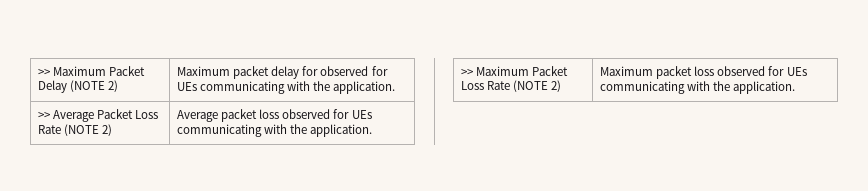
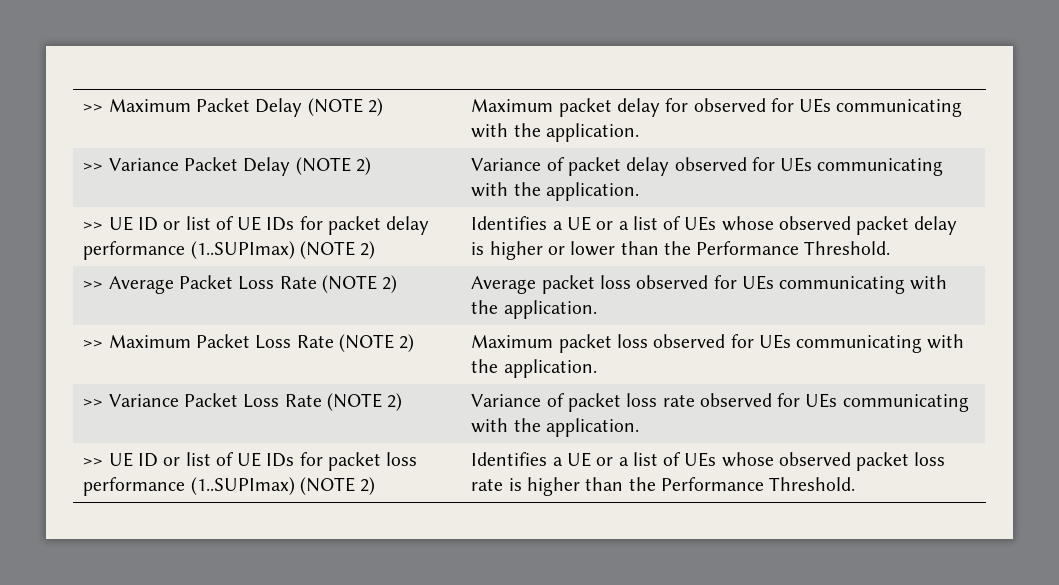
(396, 87) none -> [83,157,371,176] [471,157,944,176] [471,182,639,201] [83,216,430,235] [83,241,376,260] [471,216,958,235] [471,241,891,260] // >> Variance Packet Delay (NOTE 2) | Variance of packet delay observed for UEs communicating with the application. // >> UE ID or list of UE IDs for packet delay performance (1..SUPImax) (NOTE 2) | Identifies a UE or a list of UEs whose observed packet delay is higher or lower than the Performance Threshold.
(796, 87) none -> [83,393,403,411] [471,393,969,412] [471,418,639,437] [83,452,418,471] [83,477,376,496] [471,452,946,471] [471,477,856,496] // >> Variance Packet Loss Rate (NOTE 2) | Variance of packet loss rate observed for UEs communicating with the application. // >> UE ID or list of UE IDs for packet loss performance (1..SUPImax) (NOTE 2) | Identifies a UE or a list of UEs whose observed packet loss rate is higher than the Performance Threshold.

